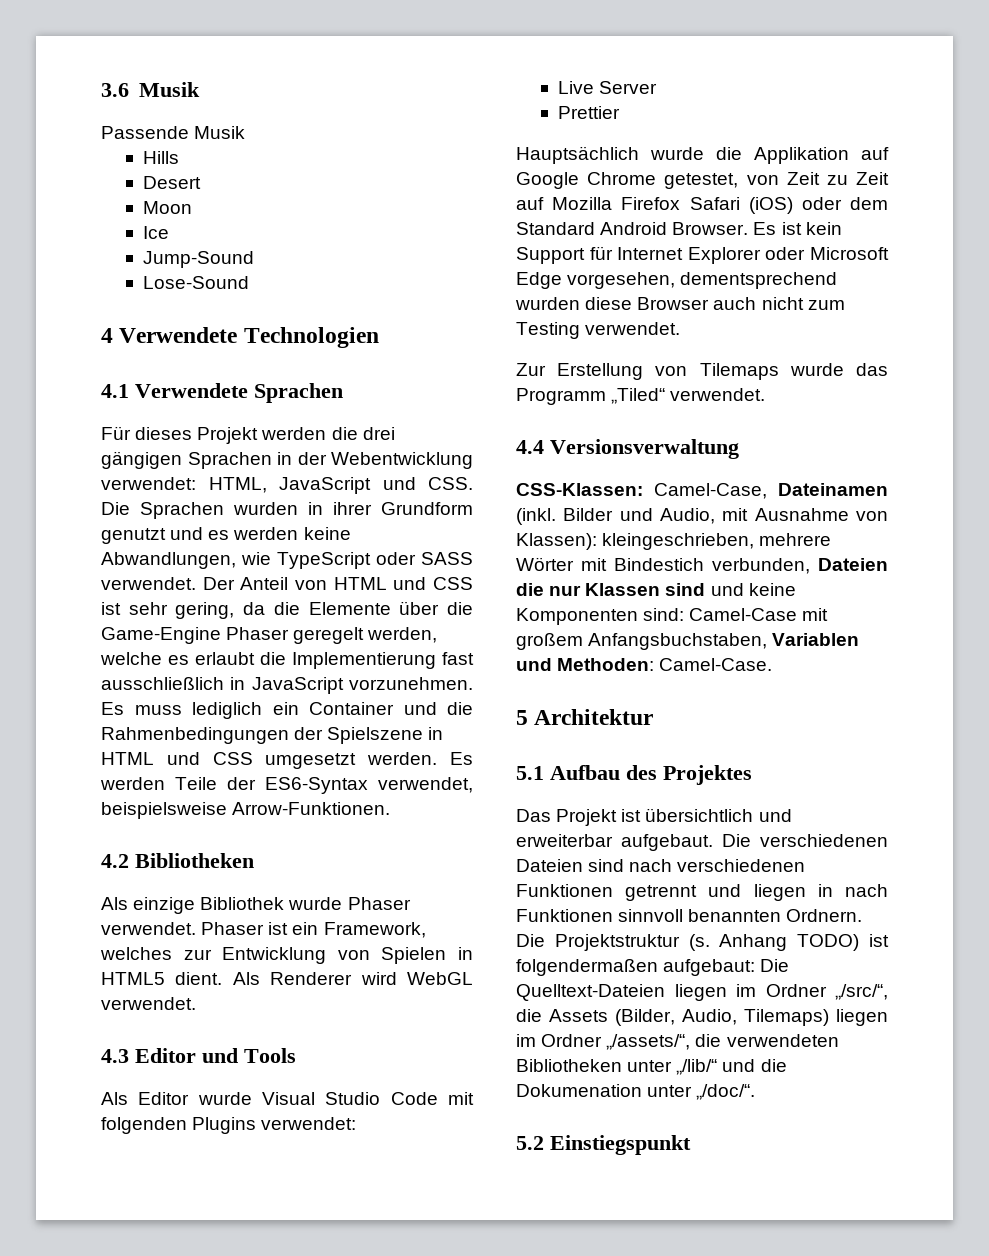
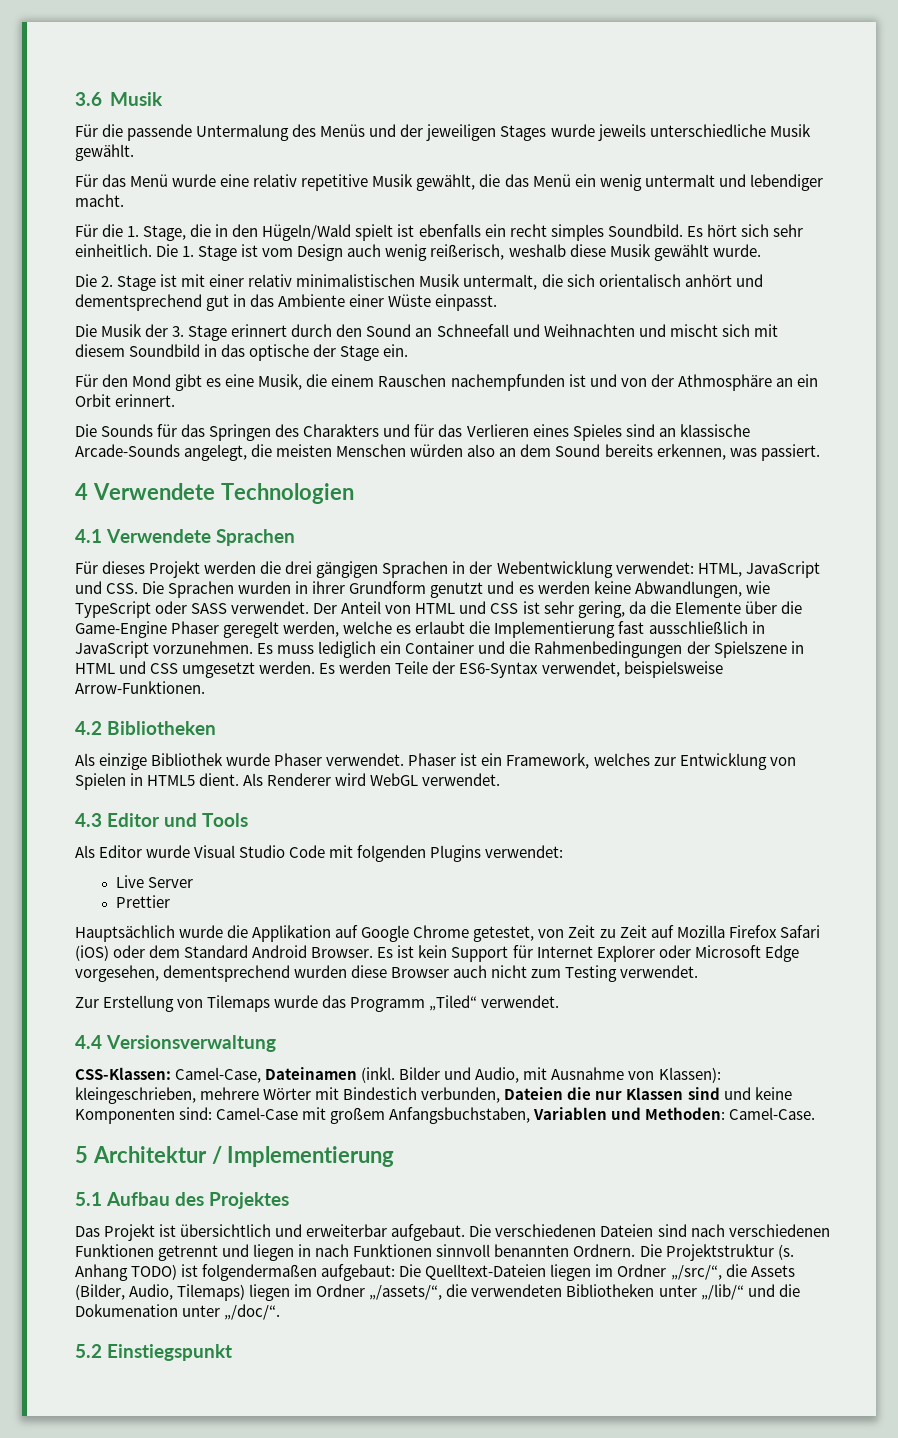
[101,126,246,139] [142,151,179,164] [142,176,201,189] [142,201,192,214] [142,226,169,239] [142,251,254,268] [142,276,249,289] Passende Musik // Hills // Desert // Moon // Ice // Jump-Sound // Lose-Sound -> [75,124,811,141] [75,144,134,161] [75,174,823,191] [75,194,124,207] [75,224,803,241] [75,244,761,261] [75,274,763,291] [75,294,498,311] [75,324,778,341] [75,344,409,361] [75,374,818,391] [75,394,176,407] [75,424,750,441] [75,444,820,461] Für die passende Untermalung des Menüs und der jeweiligen Stages wurde jeweils unterschiedliche Musik gewählt. // Für das Menü wurde eine relativ repetitive Musik gewählt, die das Menü ein wenig untermalt und lebendiger macht. // Für die 1. Stage, die in den Hügeln/Wald spielt ist ebenfalls ein recht simples Soundbild. Es hört sich sehr einheitlich. Die 1. Stage ist vom Design auch wenig reißerisch, weshalb diese Musik gewählt wurde. // Die 2. Stage ist mit einer relativ minimalistischen Musik untermalt, die sich orientalisch anhört und dementsprechend gut in das Ambiente einer Wüste einpasst. // Die Musik der 3. Stage erinnert durch den Sound an Schneefall und Weihnachten und mischt sich mit diesem Soundbild in das optische der Stage ein. // Für den Mond gibt es eine Musik, die einem Rauschen nachempfunden ist und von der Athmosphäre an ein Orbit erinnert. // Die Sounds für das Springen des Charakters und für das Verlieren eines Spieles sind an klassische Arcade-Sounds angelegt, die meisten Menschen würden also an dem Sound bereits erkennen, was passiert.
(654, 717) none -> [211,1146,395,1167] / Implementierung

